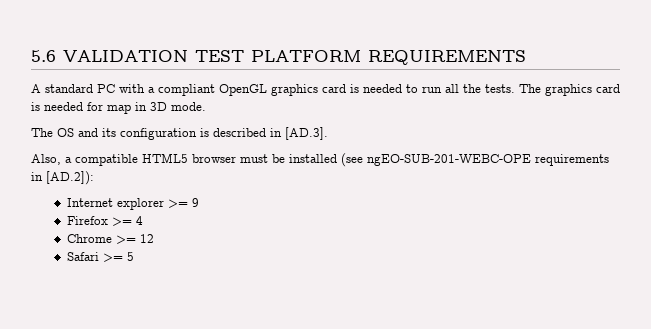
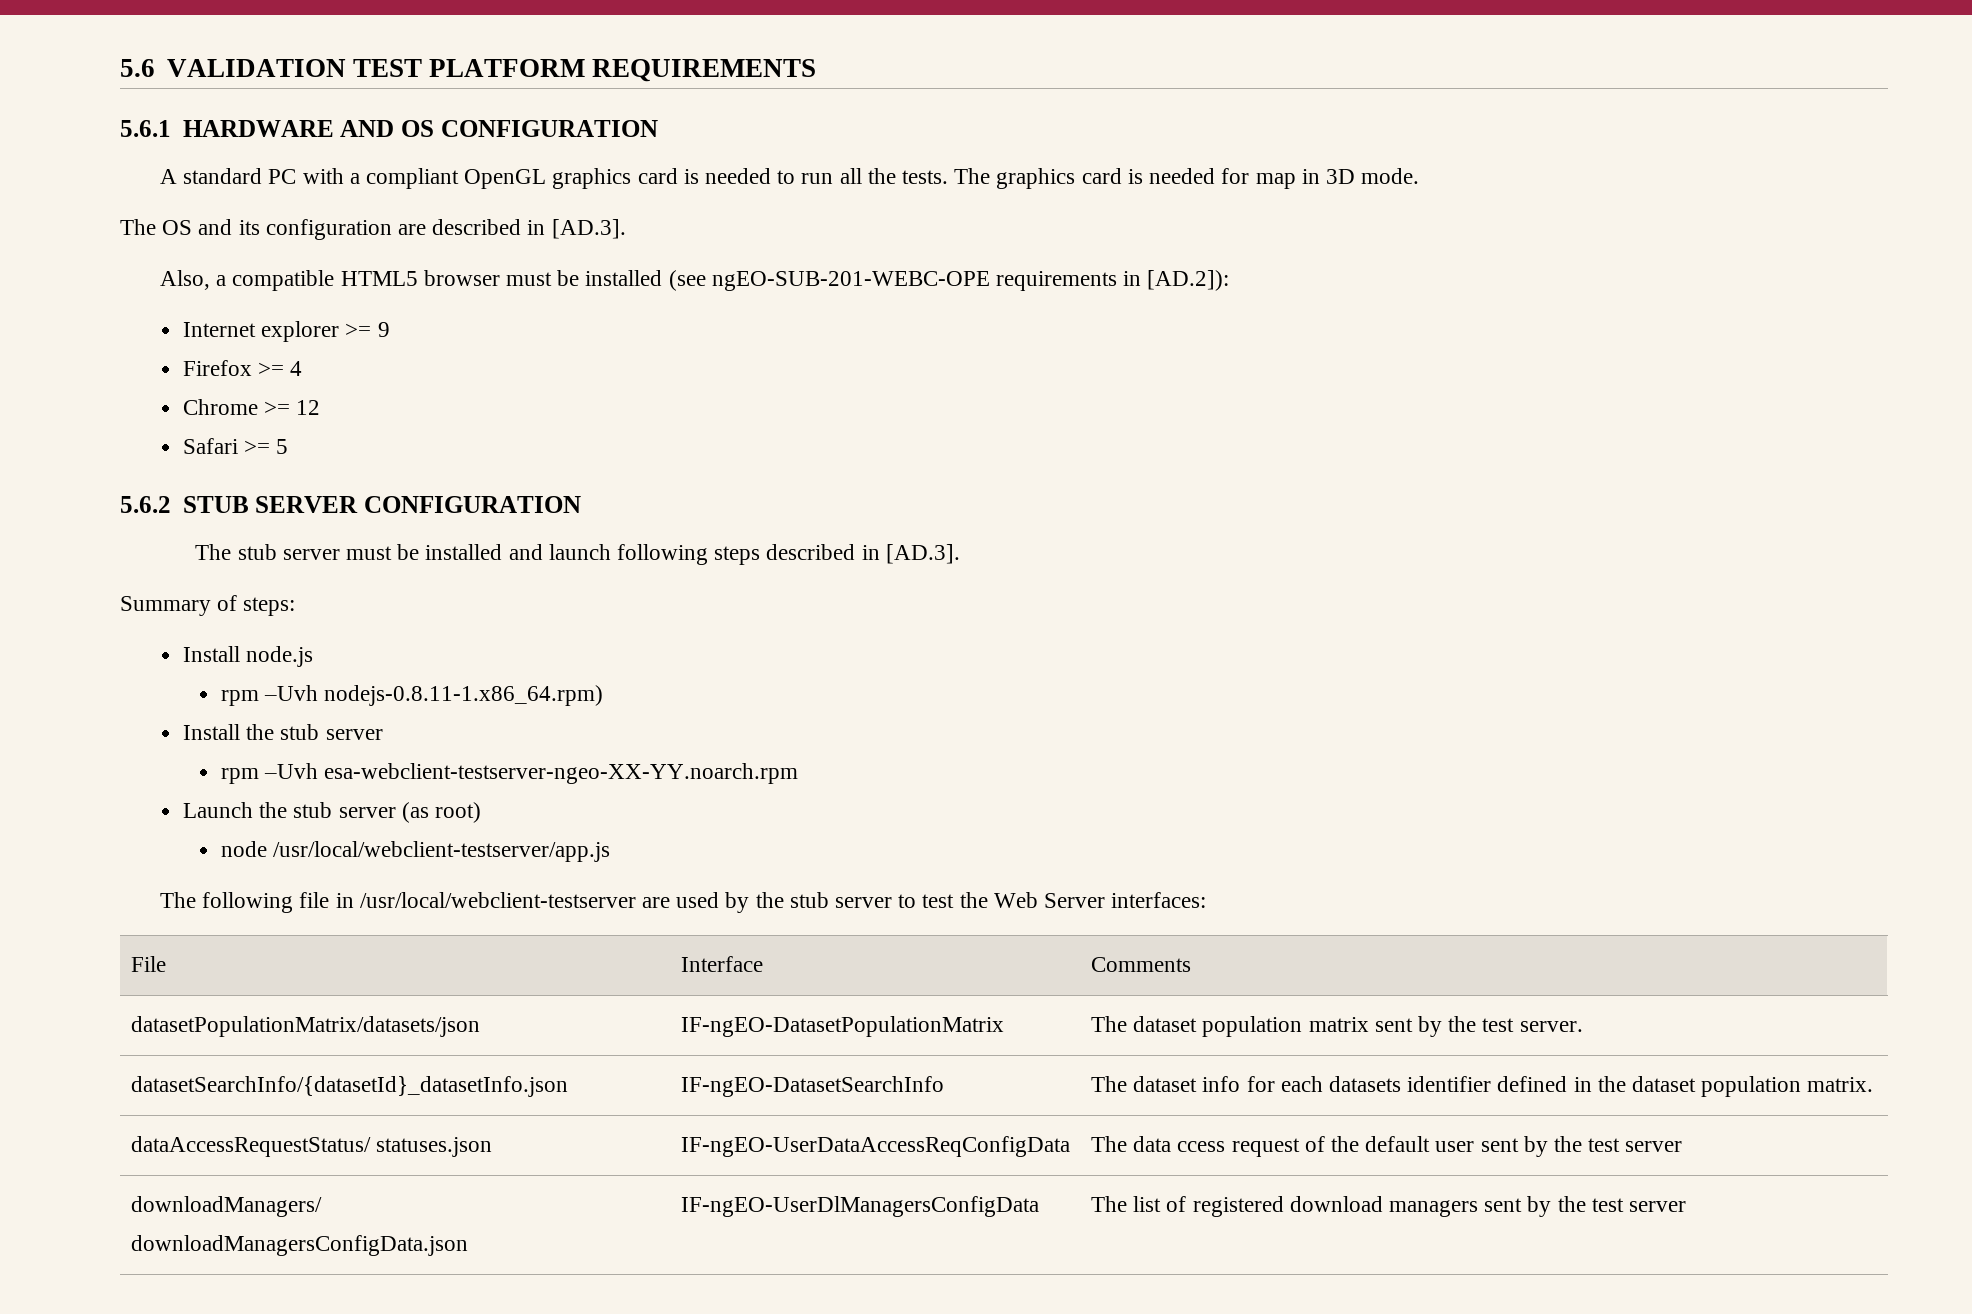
(526, 57) none -> [120,120,658,137] // 5.6.1 HARDWARE AND OS CONFIGURATION
[200,128,209,137] is -> [398,224,427,235] are
(134, 256) none -> [120,496,581,513] [195,544,960,565] [120,595,296,616] [182,646,314,667] [220,685,604,706] [182,724,383,740] [220,763,799,784] [182,802,482,823] [220,841,610,862] [159,892,1207,913] [130,956,166,972] [680,956,763,972] [1090,957,1191,972] [130,1016,480,1037] [680,1016,1004,1037] [1090,1016,1583,1037] [130,1076,568,1097] [680,1076,944,1097] [1090,1076,1874,1097] [130,1136,493,1157] [680,1136,1070,1157] [1090,1136,1683,1157] [130,1196,322,1217] [130,1235,468,1256] [680,1196,1039,1217] [1090,1196,1687,1217] // 5.6.2 STUB SERVER CONFIGURATION // The stub server must be installed and launch following steps described in [AD.3]. // Summary of steps: // Install node.js // rpm –Uvh nodejs-0.8.11-1.x86_64.rpm) // Install the stub server // rpm –Uvh esa-webclient-testserver-ngeo-XX-YY.noarch.rpm // Launch the stub server (as root) // node /usr/local/webclient-testserver/app.js // The following file in /usr/local/webclient-testserver are used by the stub server to test the Web Server interfaces: // File | Interface | Comments // datasetPopulationMatrix/datasets/json | IF-ngEO-DatasetPopulationMatrix | The dataset population matrix sent by the test server. // datasetSearchInfo/{datasetId}_datasetInfo.json | IF-ngEO-DatasetSearchInfo | The dataset info for each datasets identifier defined in the dataset population matrix. // dataAccessRequestStatus/ statuses.json | IF-ngEO-UserDataAccessReqConfigData | The data ccess request of the default user sent by the test server // downloadManagers/ downloadManagersConfigData.json | IF-ngEO-UserDlManagersConfigData | The list of registered download managers sent by the test server

